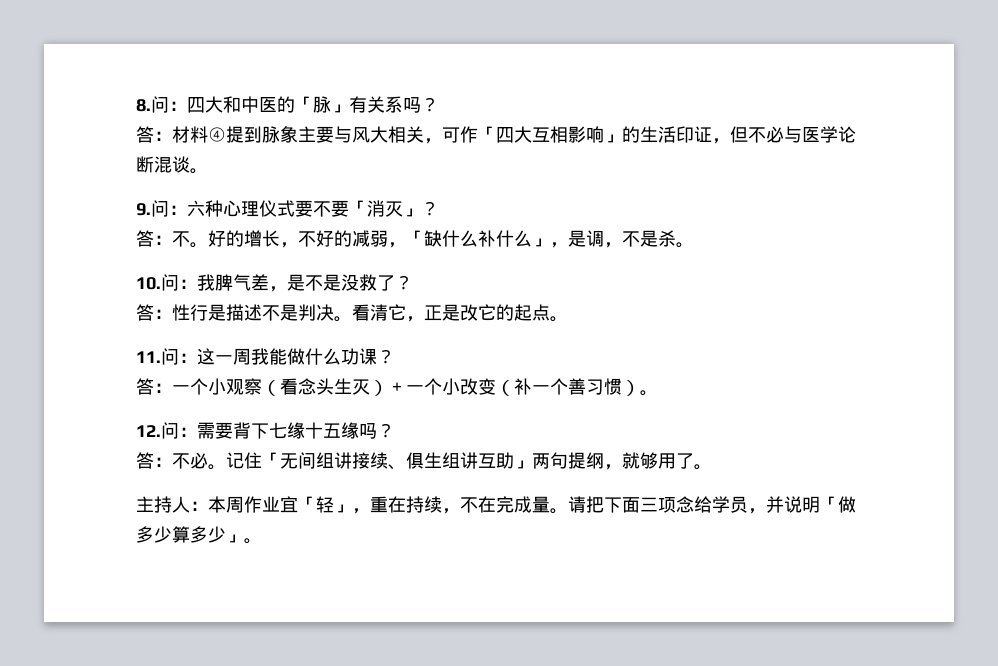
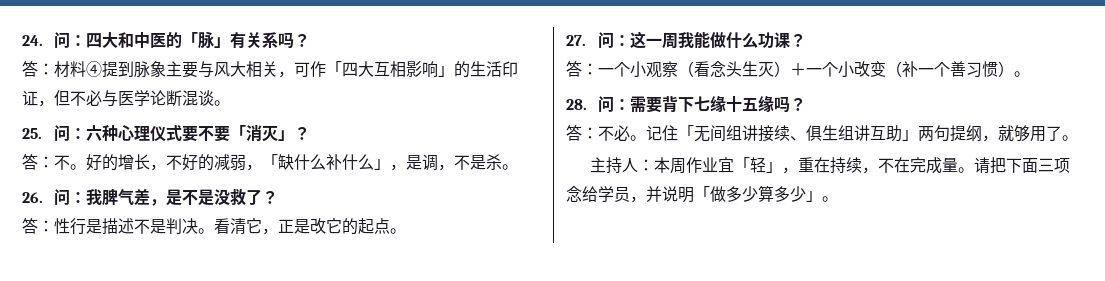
[136,99,151,112] 8. -> [22,35,43,46] 24.
[136,203,151,216] 9. -> [22,128,42,139] 25.
[136,277,161,290] 10. -> [22,192,43,203] 26.
[136,351,161,363] 11. -> [566,35,586,46] 27.
[136,425,161,437] 12. -> [566,99,587,110] 28.

